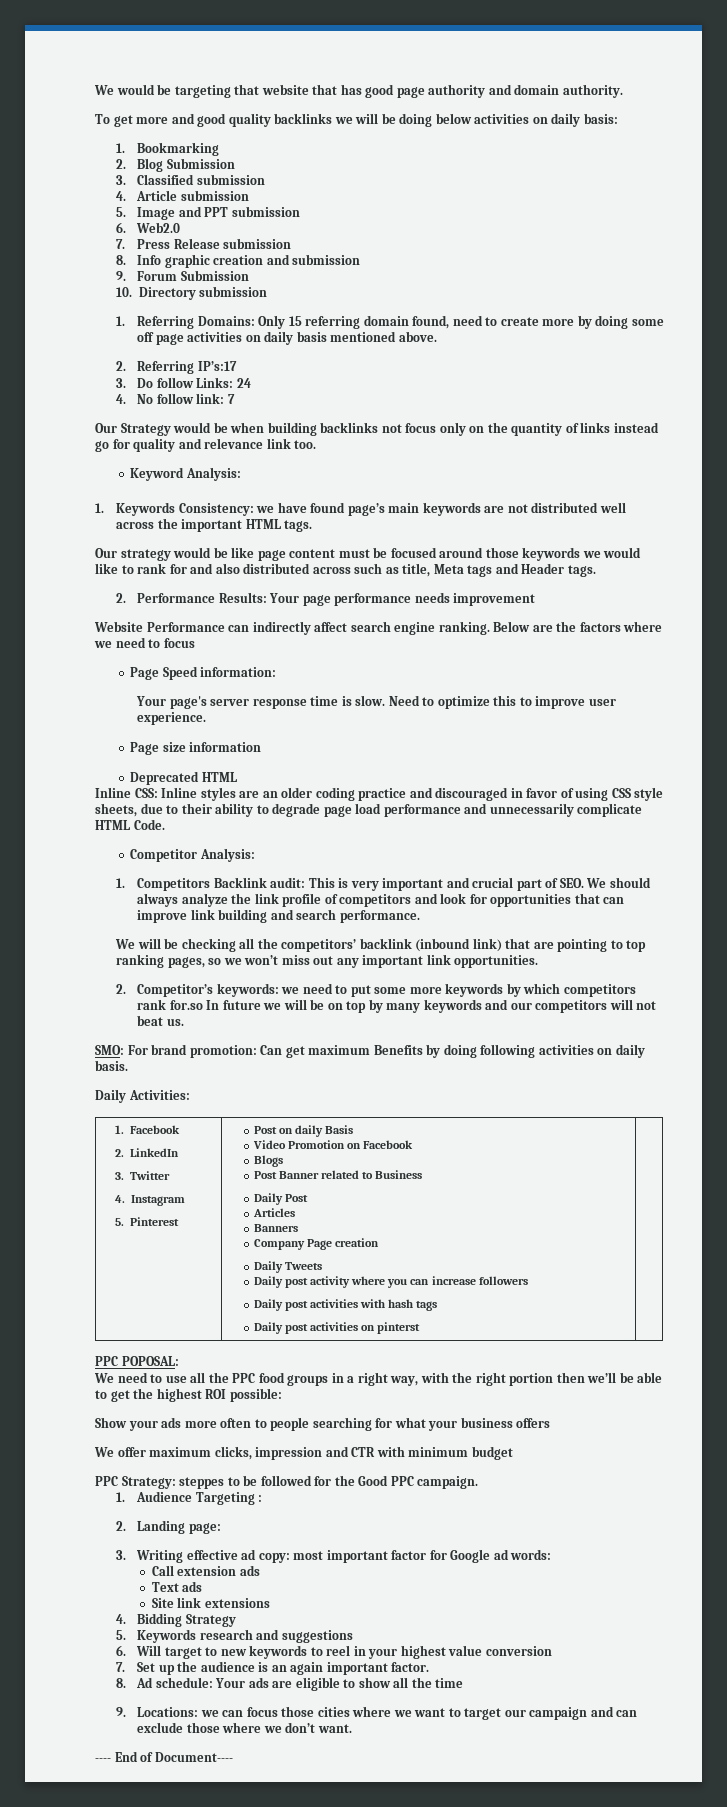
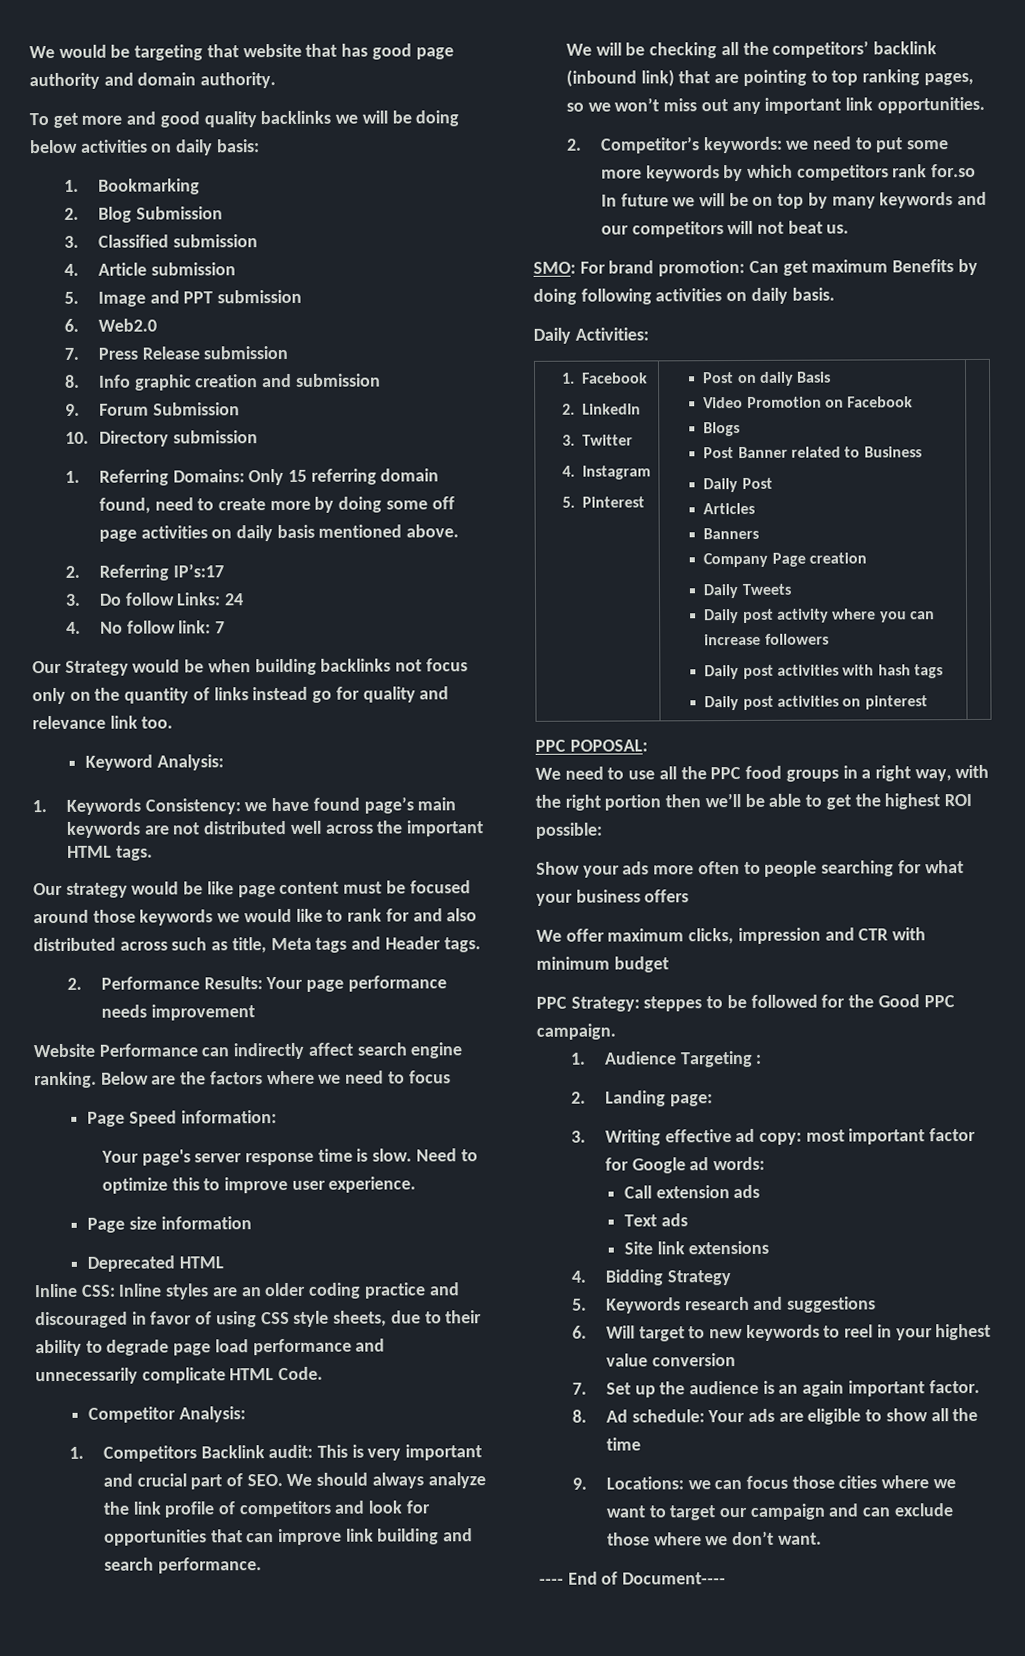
[377,1322,421,1334] pinterst -> [864,695,928,710] pinterest

